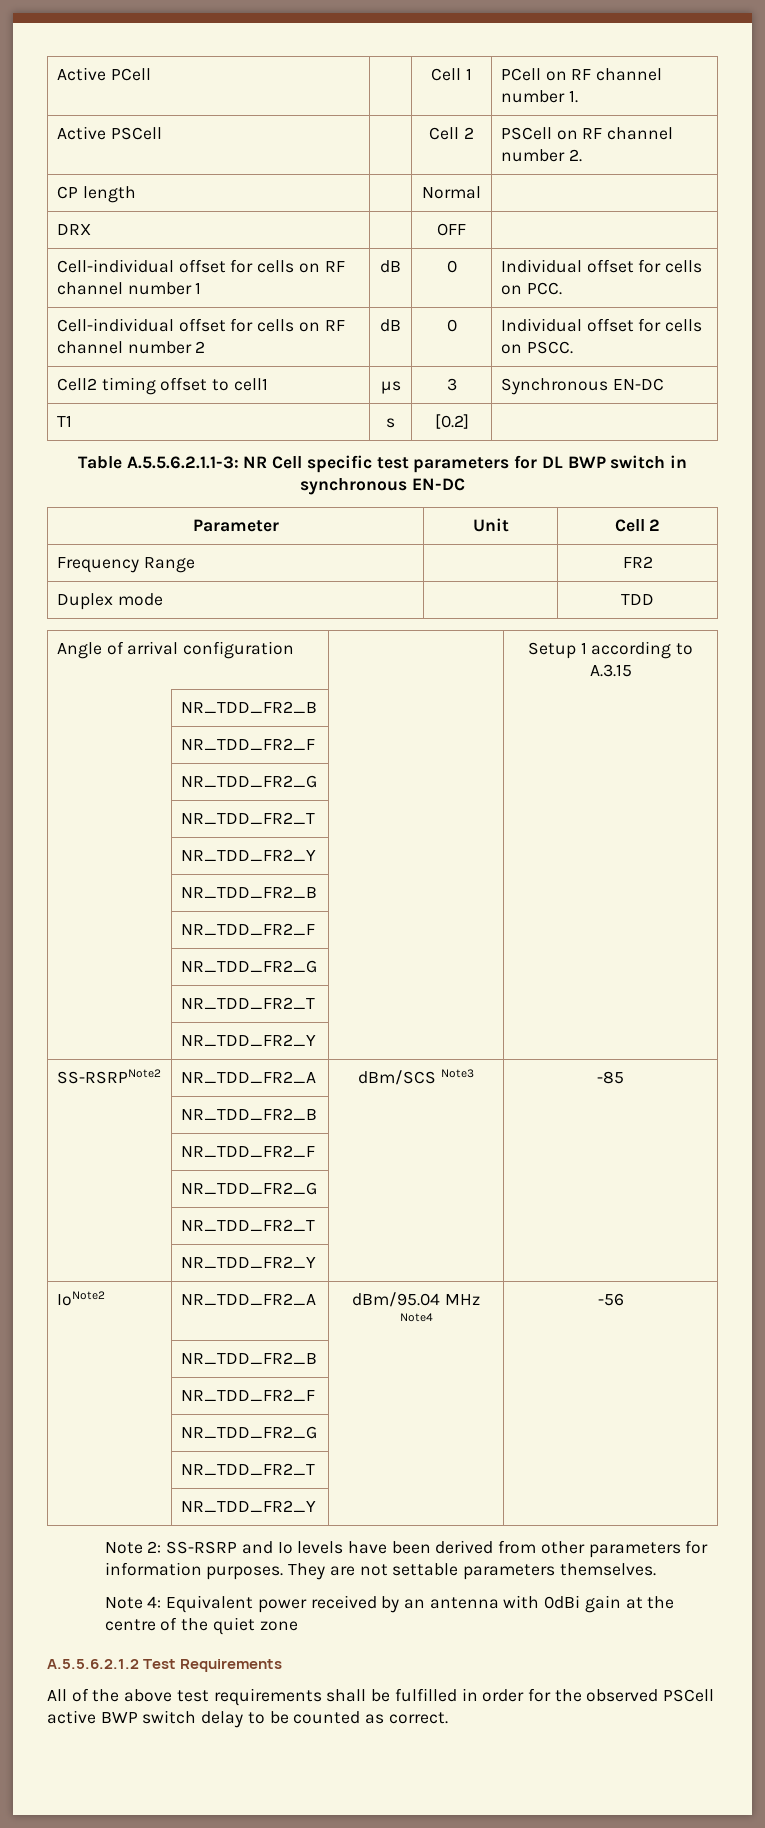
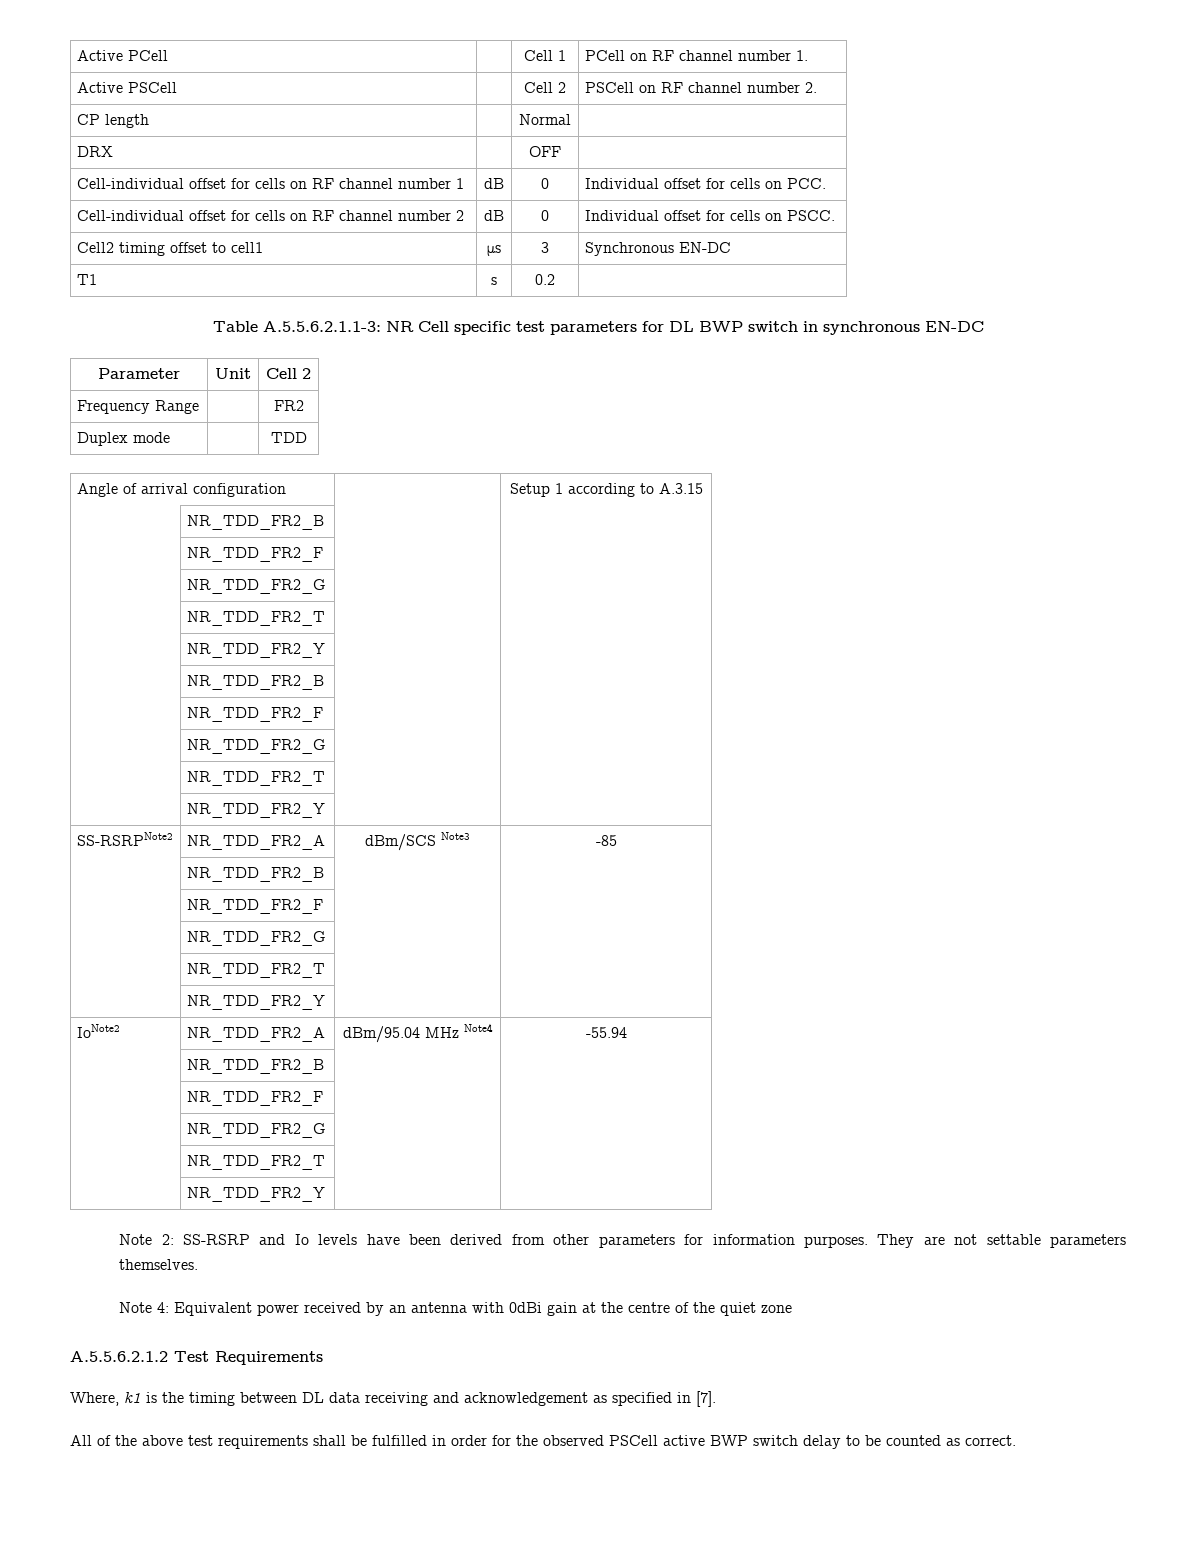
[434,414,469,429] [0.2] -> [535,274,555,285] 0.2
[597,1293,624,1306] -56 -> [585,1027,627,1038] -55.94
(283, 1665) none -> [70,1391,716,1407] // Where, k1 is the timing between DL data receiving and acknowledgement as specified in [7].

